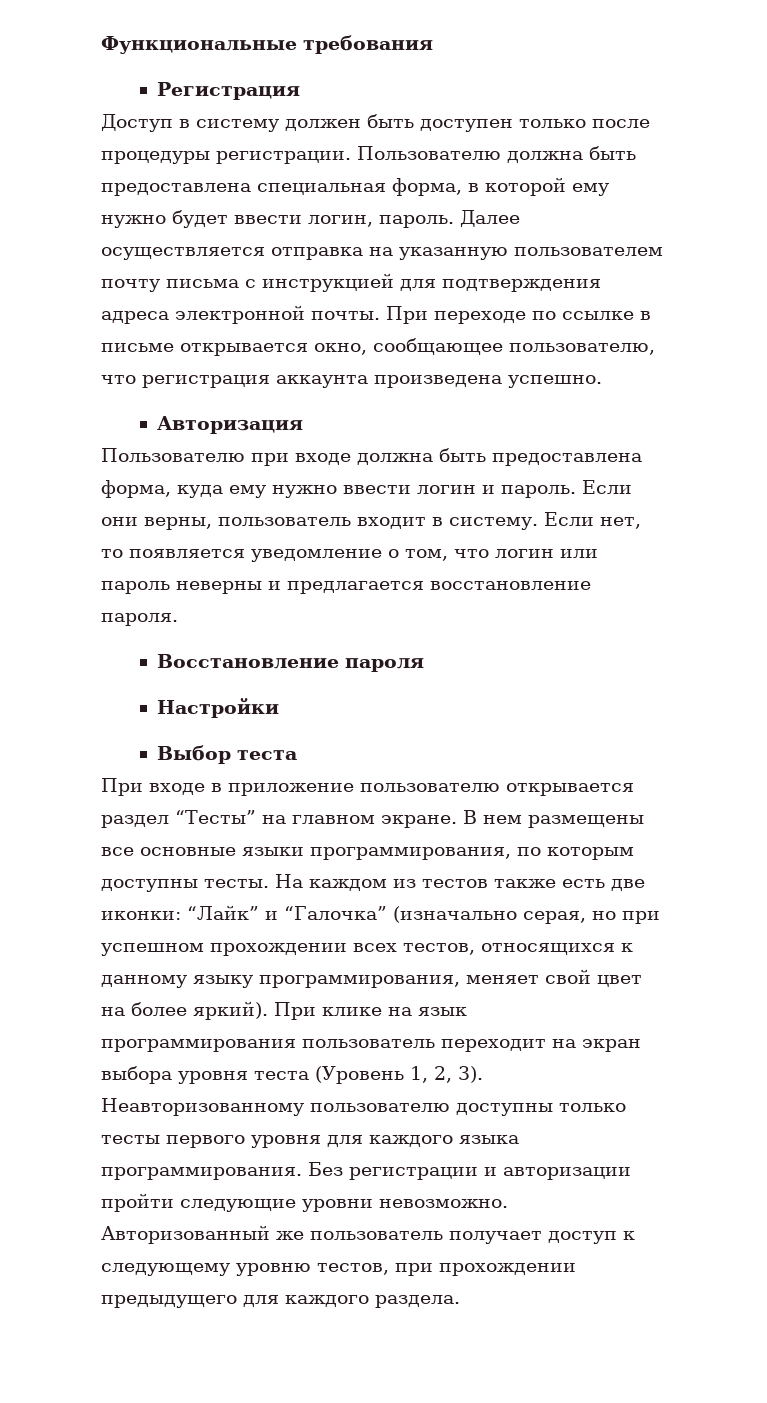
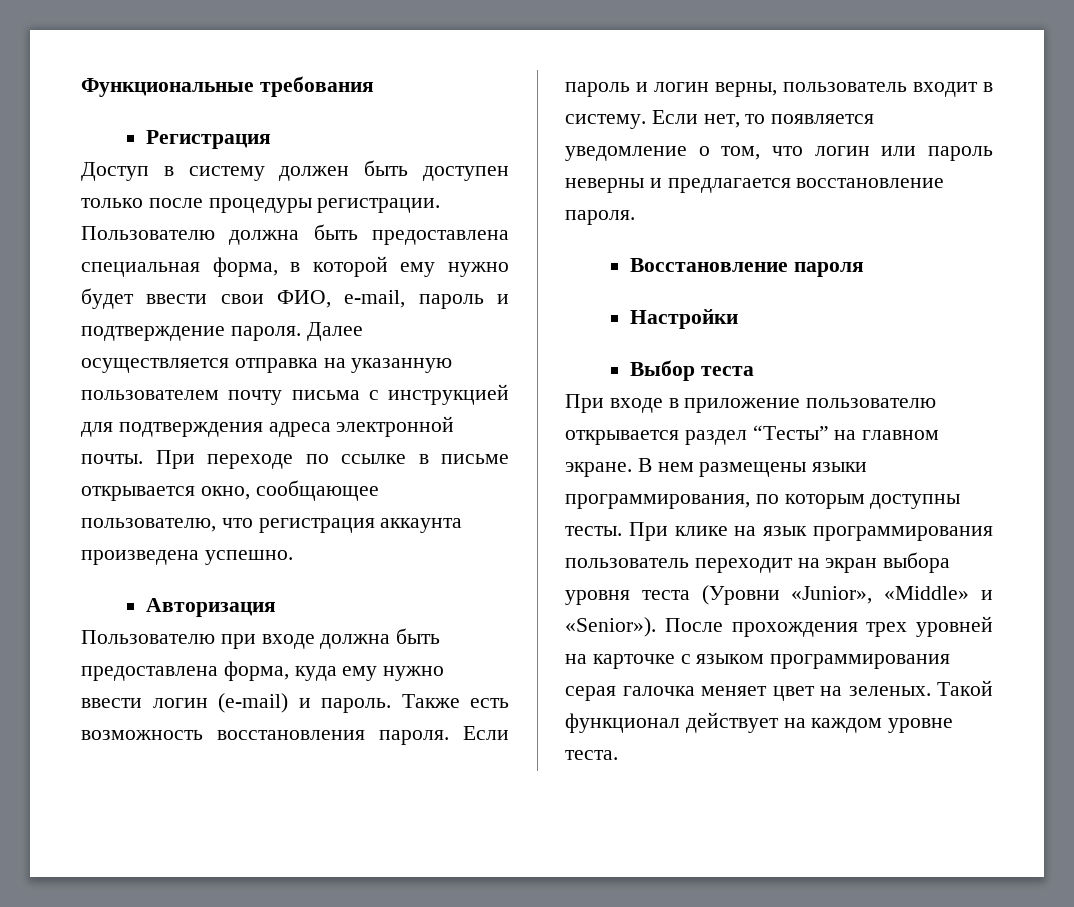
[308,215,454,228] логин, пароль. -> [220,290,509,309] [81,326,301,341] свои ФИО, e-mail, пароль и подтверждение пароля.
(476, 489) none -> [218,693,288,713] (e-mail)
[582,480,632,494] [101,517,138,526] Если они -> [401,694,509,708] [81,726,509,745] [565,82,709,97] Также есть возможность восстановления пароля. Если пароль и логин
[101,847,236,856] все основные -> (807, 469) none
[275,874,645,891] [101,905,660,924] [101,943,633,956] [101,969,642,988] [101,1001,268,1020] На каждом из тестов также есть две иконки: “Лайк” и “Галочка” (изначально серая, но при успешном прохождении всех тестов, относящихся к данному языку программирования, меняет свой цвет на более яркий). -> (622, 531) none
[315,1066,483,1084] [101,1098,626,1116] [101,1135,519,1148] [101,1162,631,1180] [101,1193,508,1212] [101,1225,635,1244] [101,1263,576,1276] [101,1295,460,1308] (Уровень 1, 2, 3). Неавторизованному пользователю доступны только тесты первого уровня для каждого языка программирования. Без регистрации и авторизации пройти следующие уровни невозможно. Авторизованный же пользователь получает доступ к следующему уровню тестов, при прохождении предыдущего для каждого раздела. -> [701,585,993,605] [565,616,993,637] [565,654,951,669] [565,680,993,701] [565,712,954,733] [565,750,618,760] (Уровни «Junior», «Middle» и «Senior»). После прохождения трех уровней на карточке с языком программирования серая галочка меняет цвет на зеленых. Такой функционал действует на каждом уровне теста.

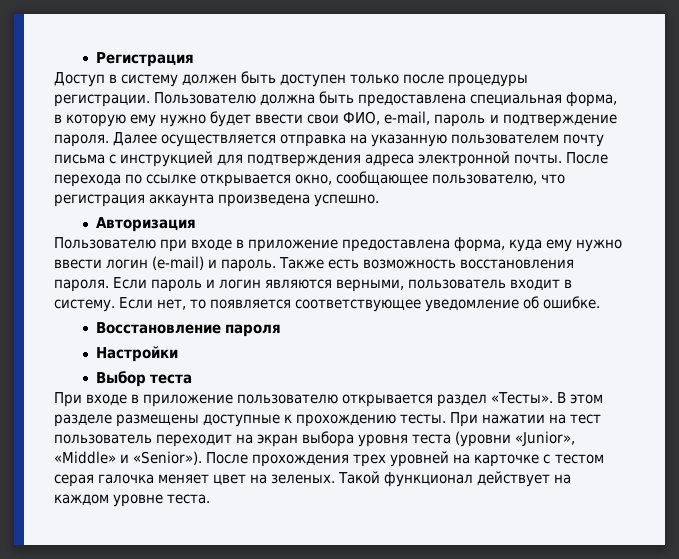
[81,76,374,97] Функциональные требования // -> (96, 59) none
[312,256,388,277] которой -> [66,114,127,127] которую
[155,450,509,469] При переходе по ссылке в письме -> [566,152,609,164] [54,174,197,187] После перехода по ссылке
[320,628,441,649] должна быть -> [236,239,339,252] в приложение
[715,82,777,97] верны, -> [265,279,405,292] являются верными,
[565,146,993,161] [565,178,945,193] [565,210,635,225] уведомление о том, что логин или пароль неверны и предлагается восстановление пароля. -> [295,296,601,312] соответствующее уведомление об ошибке.
[752,425,940,440] [565,458,868,477] [565,494,961,509] [565,522,993,541] “Тесты” на главном экране. В нем размещены языки программирования, по которым доступны тесты. При клике на язык программирования -> [491,392,604,404] [54,412,602,427] «Тесты». В этом разделе размещены доступные к прохождению тесты. При нажатии на тест
[701,585,780,605] (Уровни -> [455,431,512,447] (уровни
[696,654,951,669] языком программирования -> [554,454,604,464] тестом

